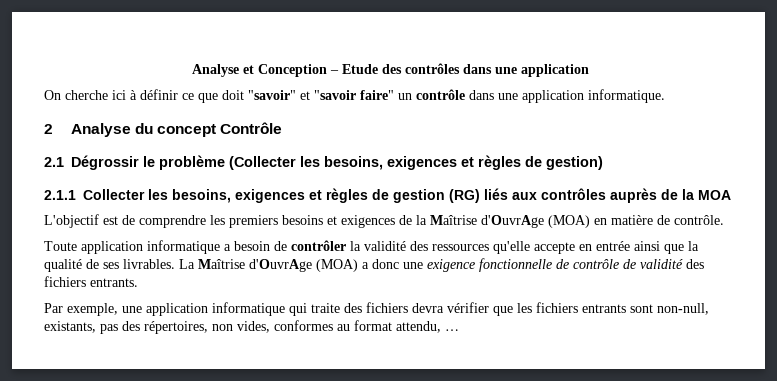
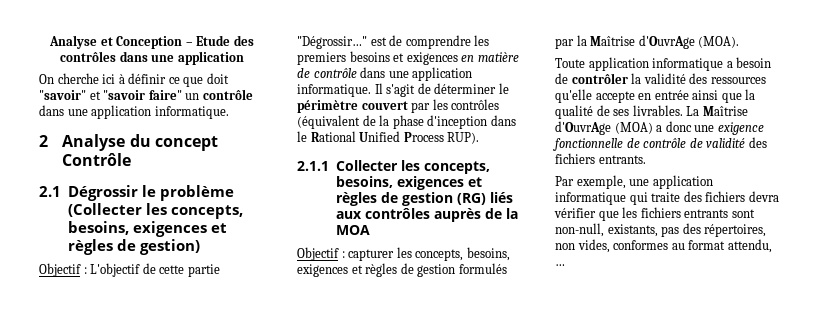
(320, 161) none -> [170,205,243,219] concepts,
(603, 163) none -> [39,263,220,277] [297,35,490,49] [297,51,519,65] [297,67,473,81] [297,83,509,97] [297,99,500,113] [297,115,516,129] [297,131,480,144] // Objectif : L'objectif de cette partie "Dégrossir…" est de comprendre les premiers besoins et exigences en matière de contrôle dans une application informatique. Il s'agit de déterminer le périmètre couvert par les contrôles (équivalent de la phase d'inception dans le Rational Unified Process RUP).
(168, 194) none -> [423,161,490,174] concepts,
[44,214,724,228] L'objectif est de comprendre les premiers besoins et exigences de la Maîtrise d'OuvrAge (MOA) en matière de contrôle. -> [297,247,510,261] [297,263,507,277] [555,35,740,49] Objectif : capturer les concepts, besoins, exigences et règles de gestion formulés par la Maîtrise d'OuvrAge (MOA).

